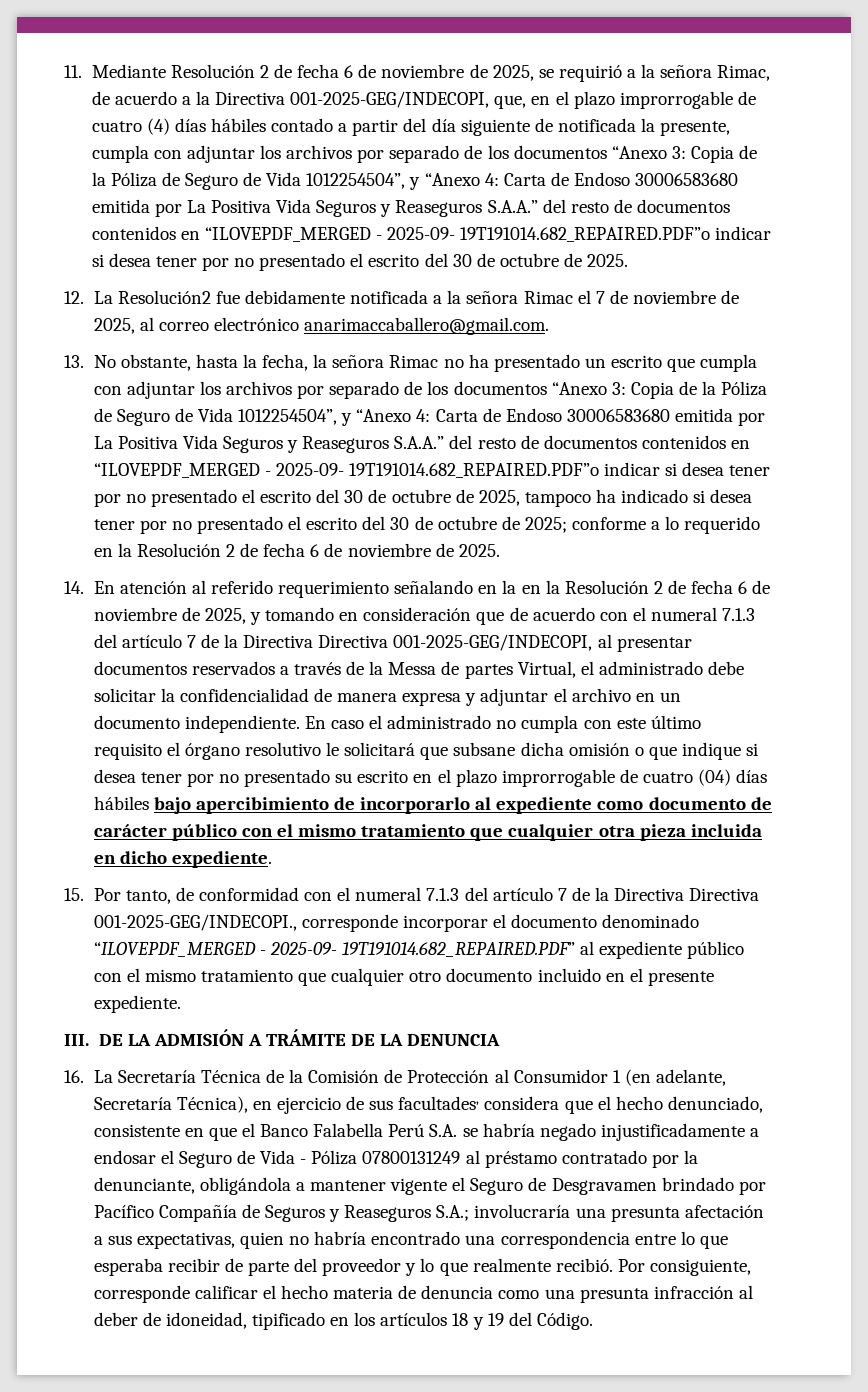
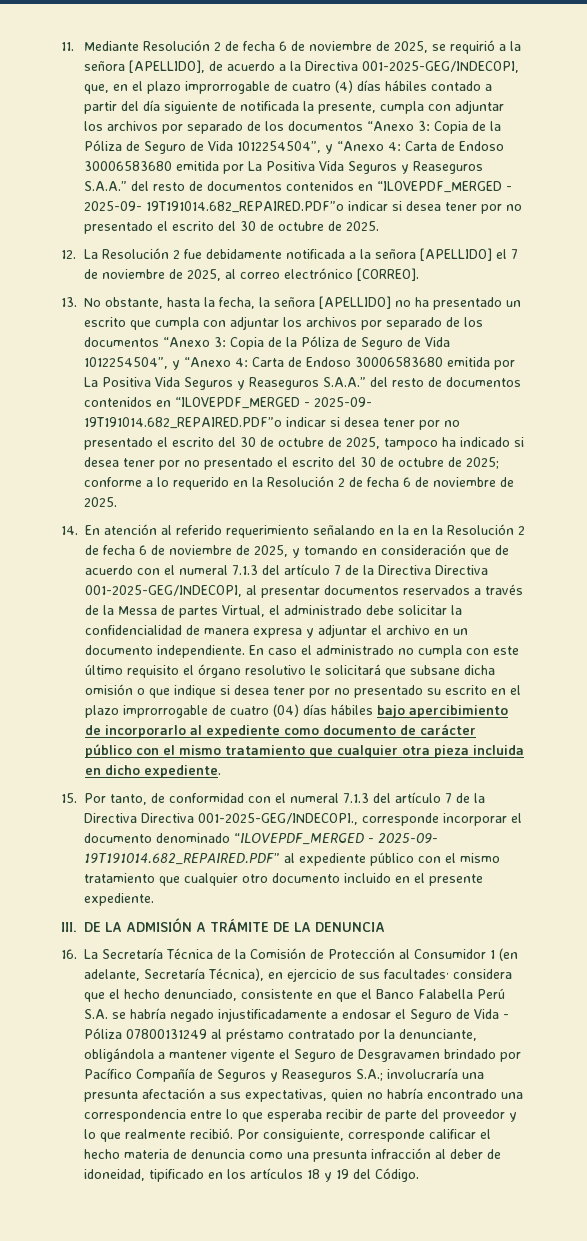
[717,65,771,81] Rimac, -> [128,60,205,73] [APELLIDO],
[117,290,211,304] Resolución2 -> [101,248,180,259] Resolución 2
[523,291,573,304] Rimac -> [419,248,492,261] [APELLIDO]
[304,317,550,335] anarimaccaballero@gmail.com. -> [356,268,419,281] [CORREO].
[389,355,439,368] Rimac -> [319,296,391,309] [APELLIDO]

